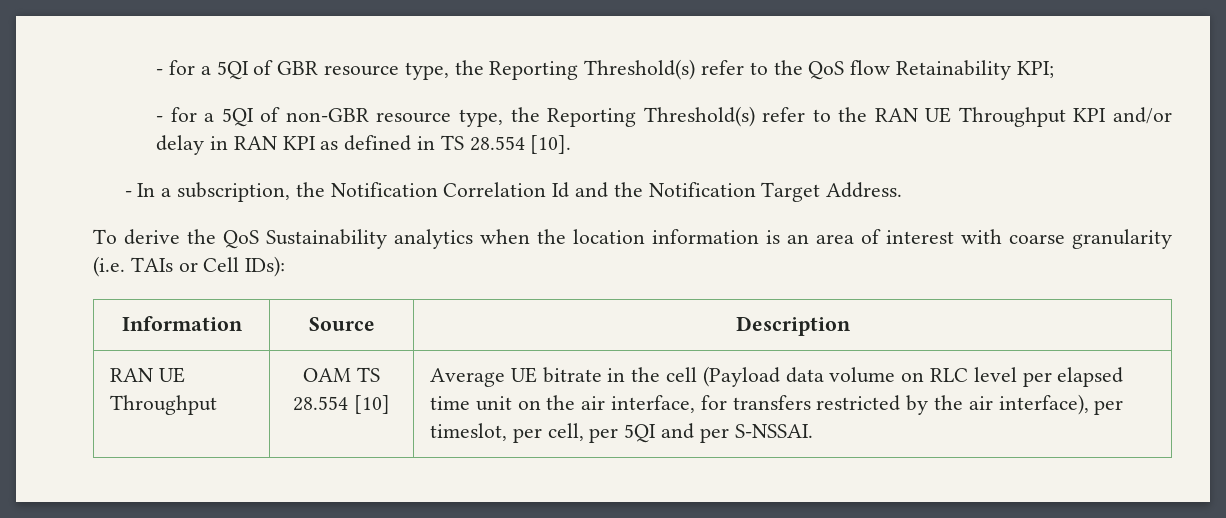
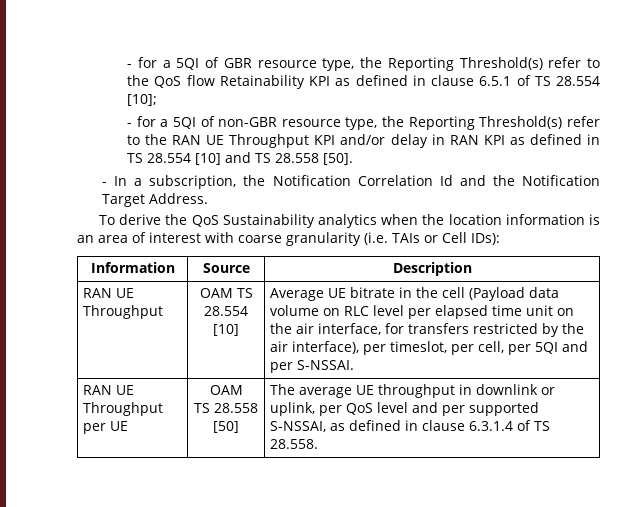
[1016,61,1054,78] KPI; -> [309,75,600,86] [127,94,158,106] KPI as defined in clause 6.5.1 of TS 28.554 [10];
[530,135,572,154] [10]. -> [195,152,354,165] [10] and TS 28.558 [50].
(813, 431) none -> [83,385,135,395] [83,402,164,416] [83,421,129,434] [209,385,243,395] [194,403,258,413] [213,421,239,433] [270,384,556,398] [270,402,540,416] [270,420,551,432] [270,439,319,449] // RAN UE Throughput per UE | OAM // TS 28.558 [50] | The average UE throughput in downlink or uplink, per QoS level and per supported S-NSSAI, as defined in clause 6.3.1.4 of TS 28.558.

